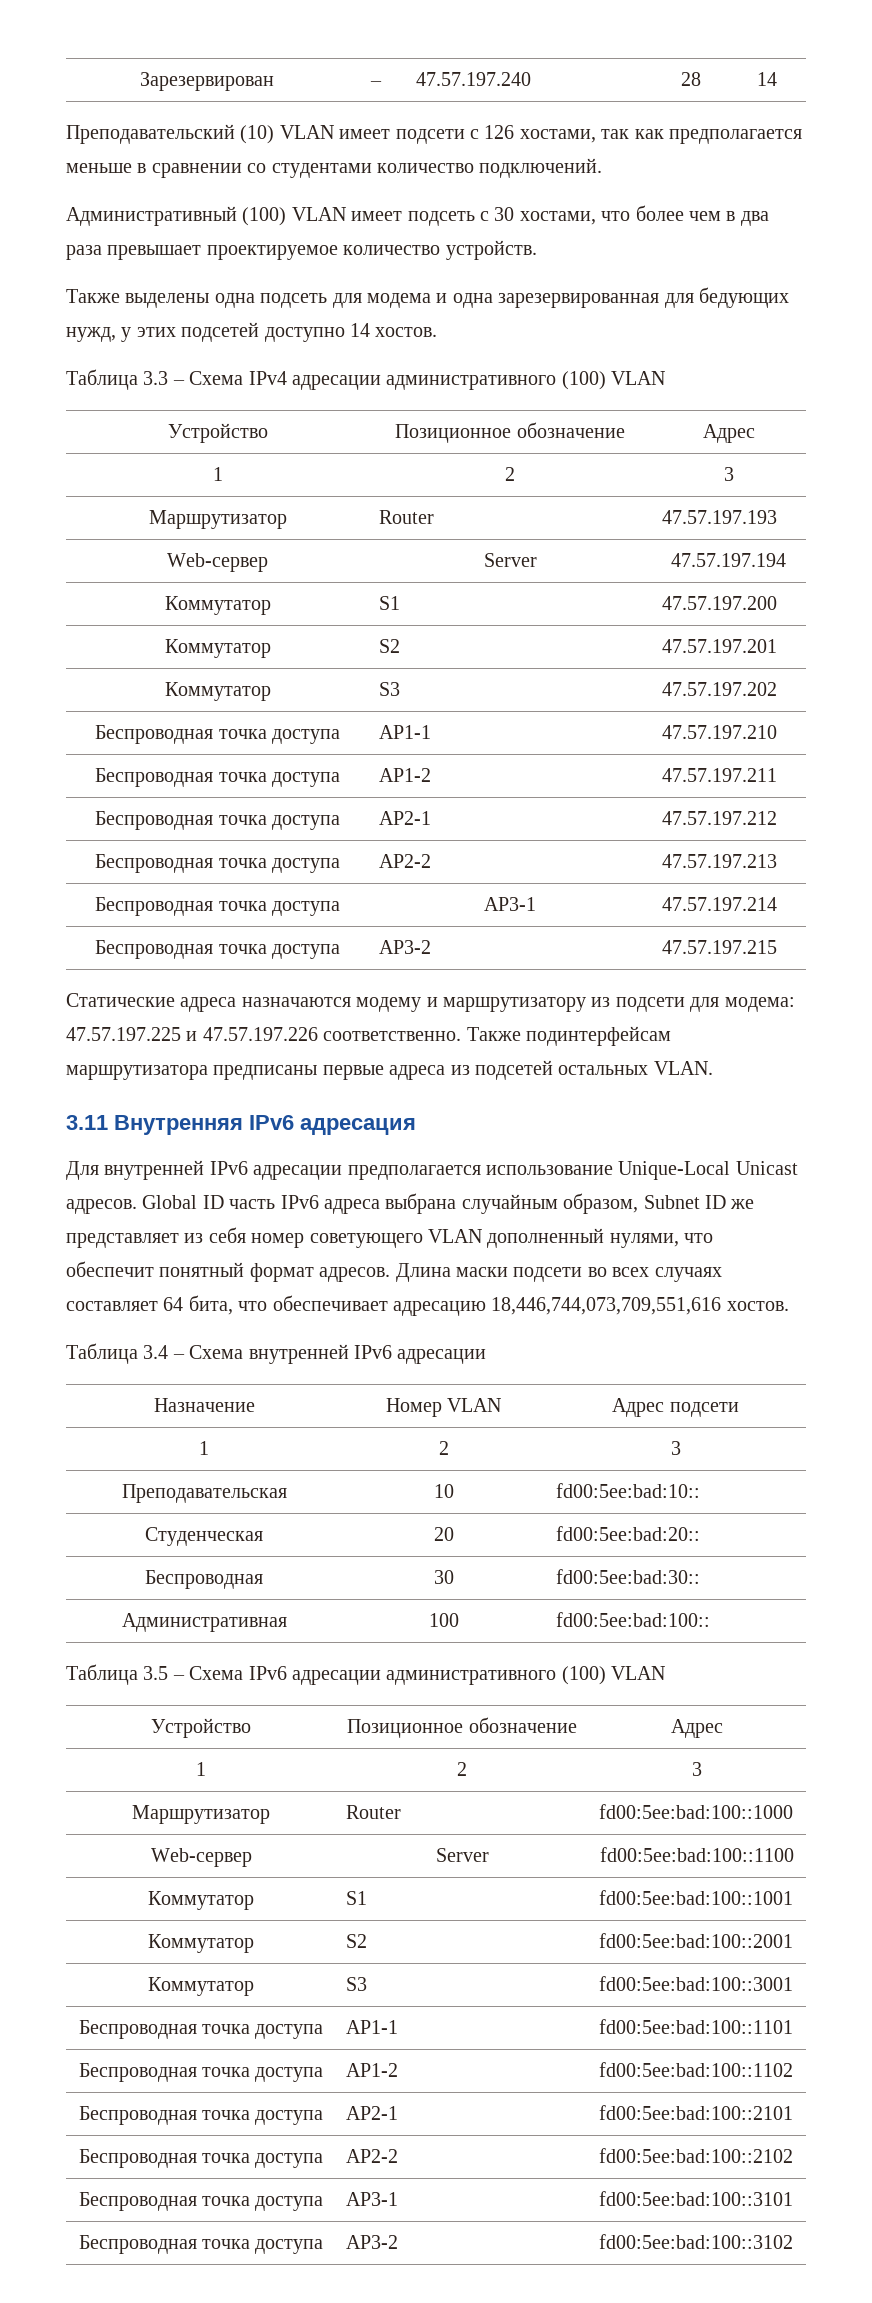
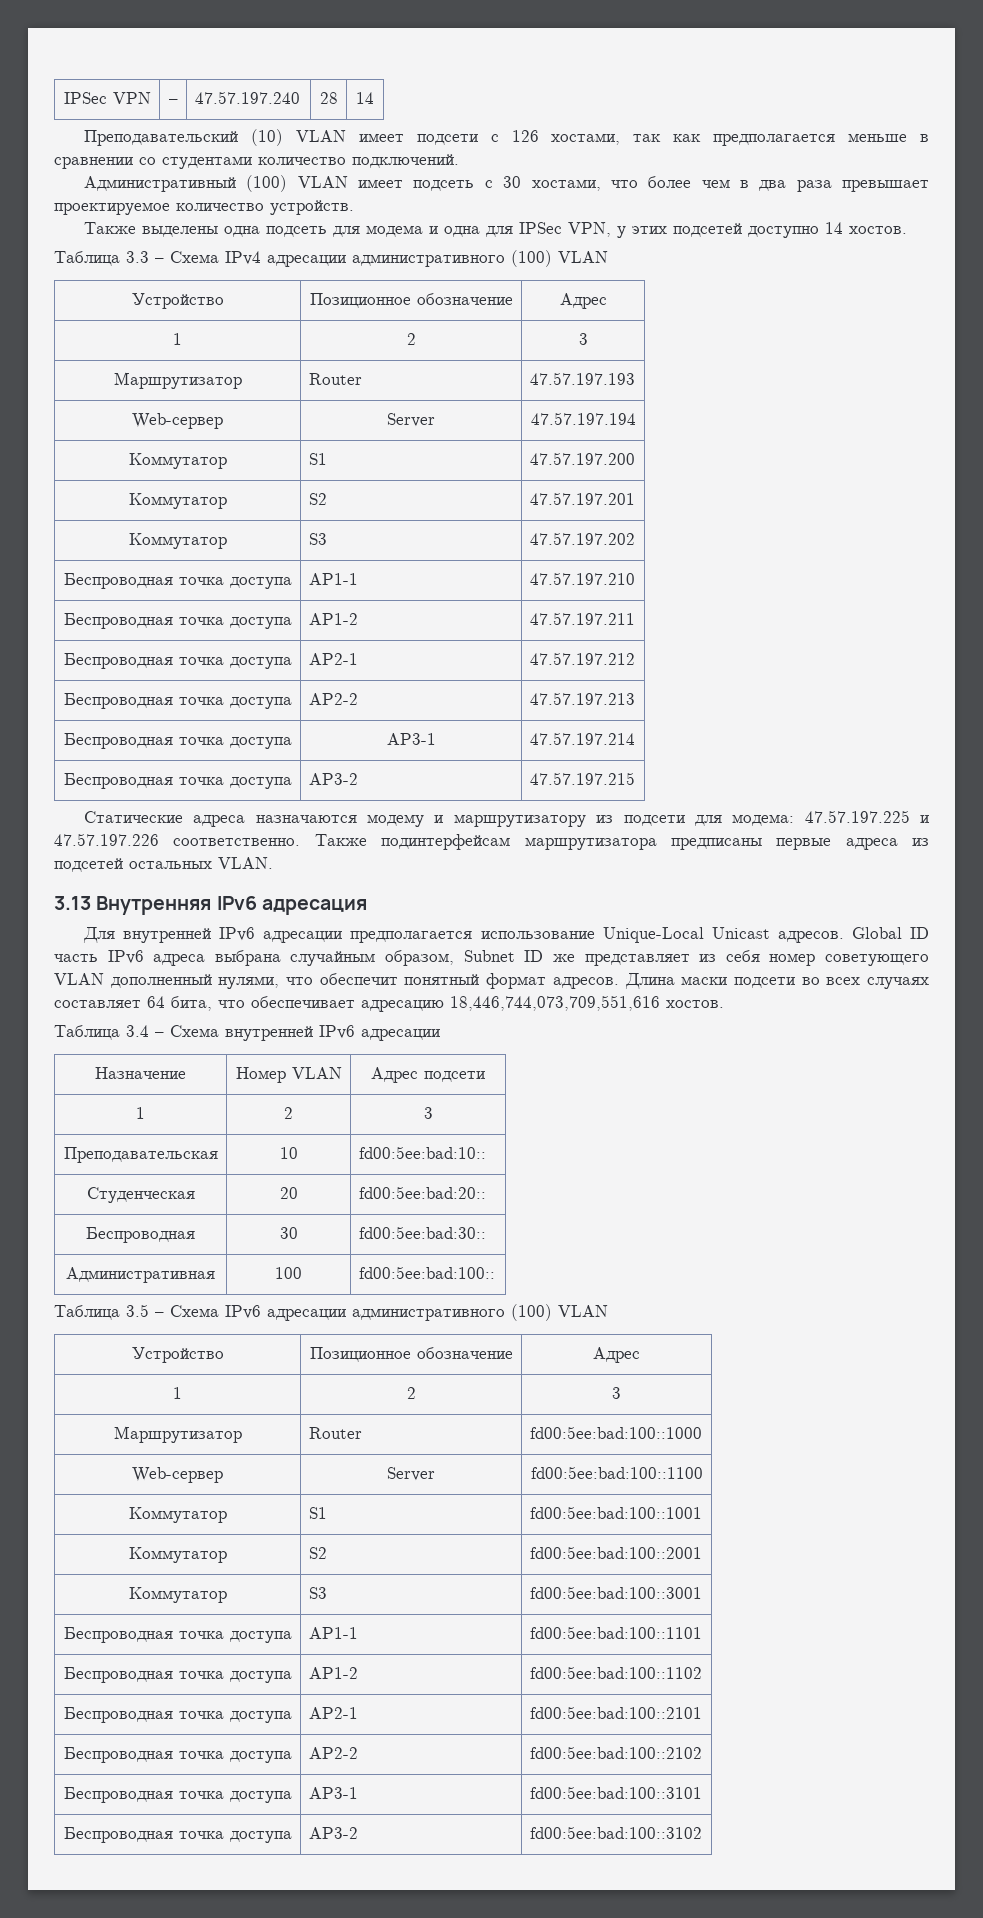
[139,72,274,91] Зарезервирован -> [63,92,151,104] IPSec VPN
[498,287,789,308] [66,327,116,342] зарезервированная для бедующих нужд, -> [486,222,612,237] для IPSec VPN,
[66,1115,108,1130] 3.11 -> [54,896,91,910] 3.13

